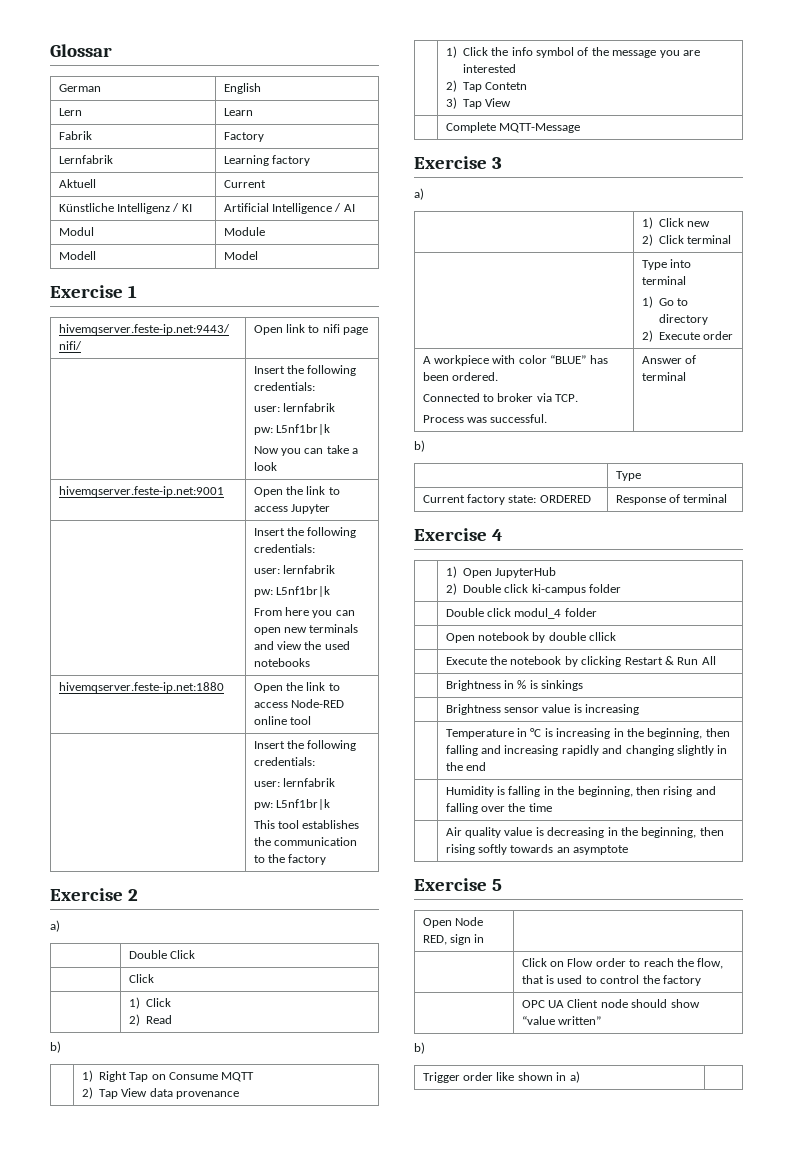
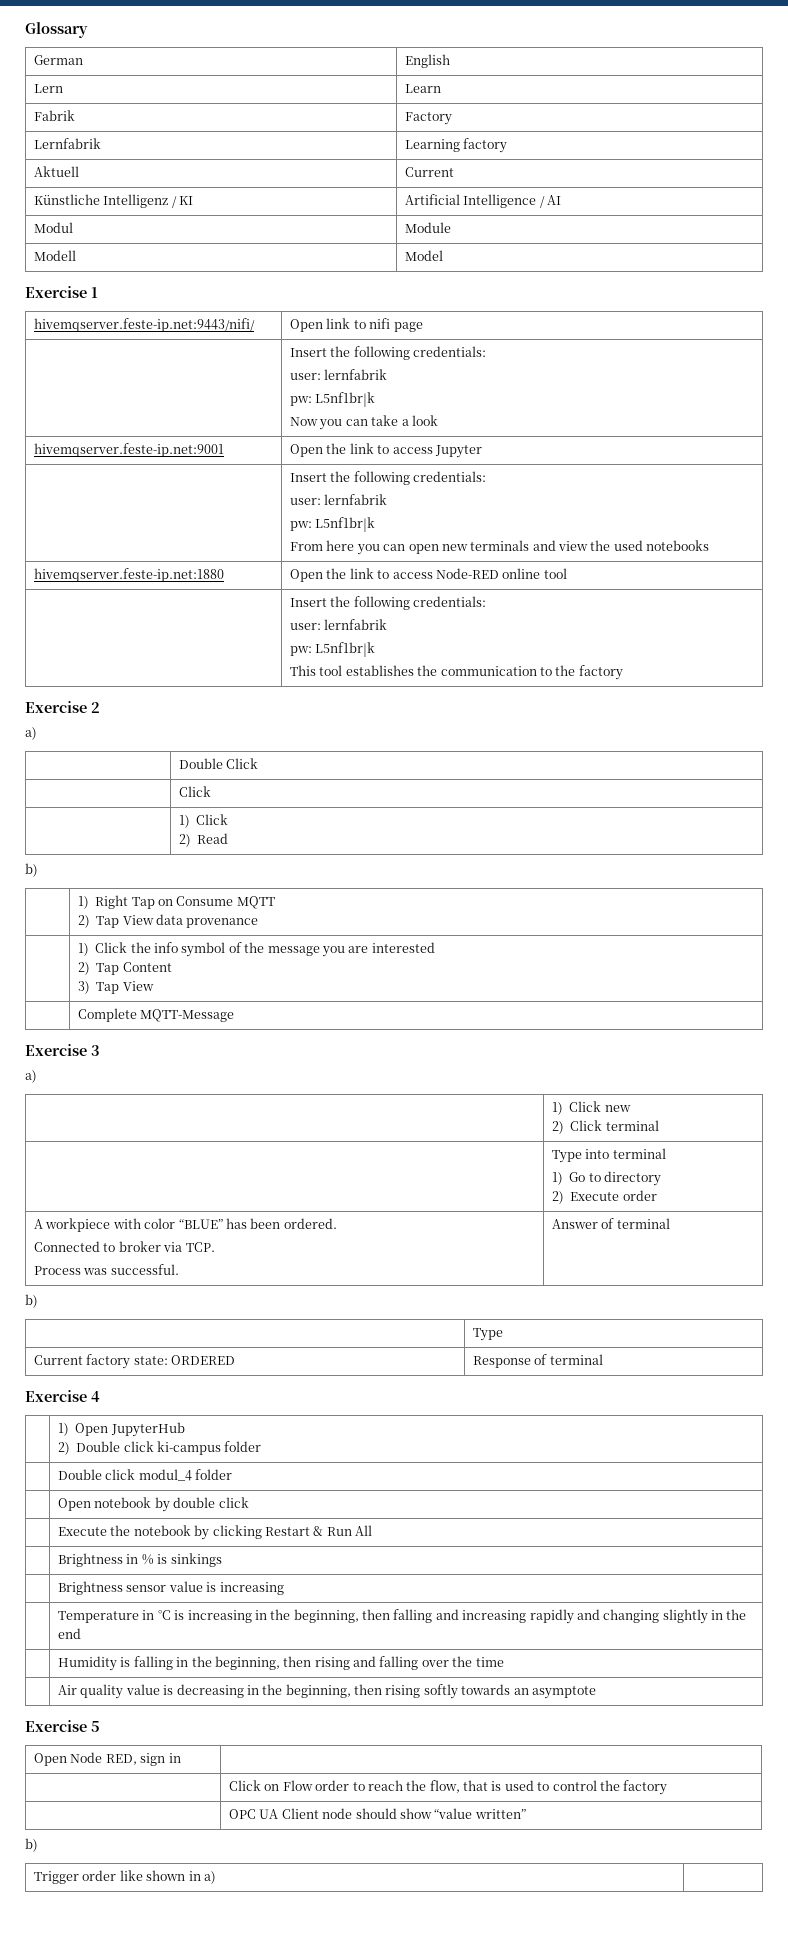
[50,44,112,57] Glossar -> [25,22,88,38] Glossary
[485,82,528,90] Contetn -> [122,962,172,972] Content
[589,632,617,641] cllick -> [218,1497,249,1508] click

